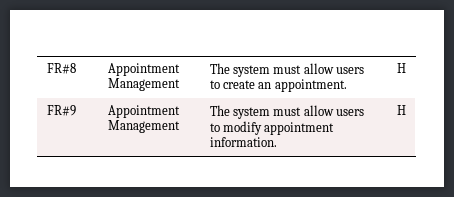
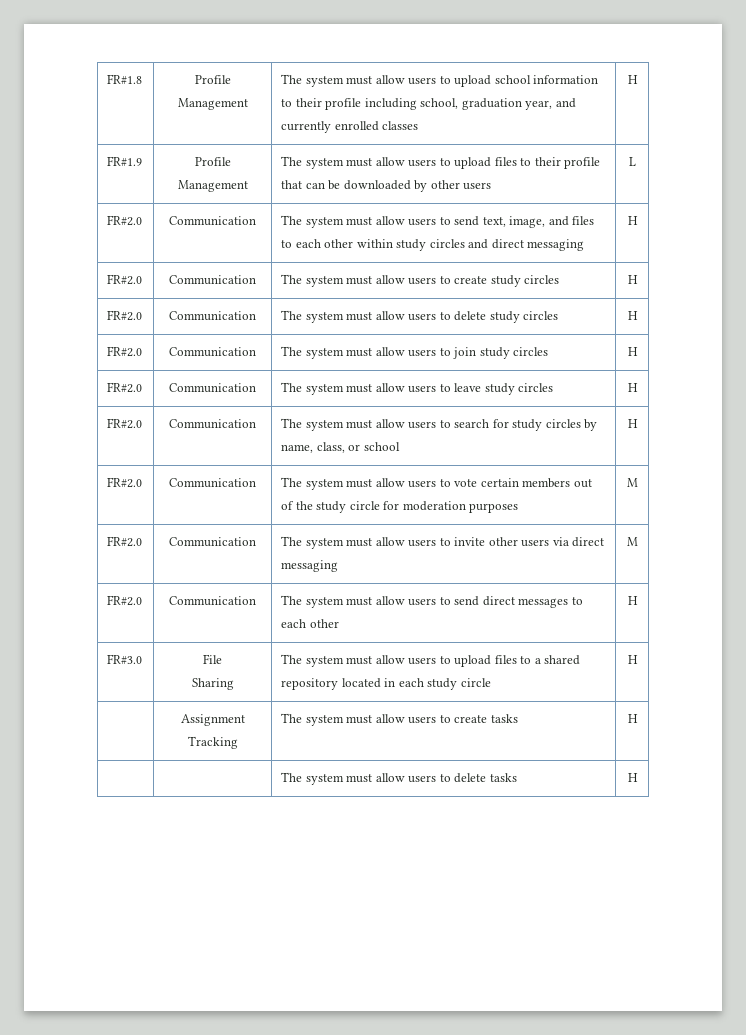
[46,63,76,74] [108,63,180,76] [108,78,180,91] [209,63,365,77] [209,79,347,92] [396,63,406,73] [46,105,76,116] [108,105,180,118] [108,120,180,133] [209,105,365,119] [209,121,335,135] [209,137,277,147] FR#8 | Appointment Management | The system must allow users to create an appointment. | H // FR#9 | Appointment Management | The system must allow users to modify appointment information. -> [107,74,143,85] [194,75,231,84] [177,98,248,110] [281,74,599,87] [281,98,576,110] [281,121,419,133] [627,75,638,84] [107,156,143,167] [194,157,231,166] [177,180,248,192] [281,156,601,169] [281,180,492,192] [628,157,636,166] [107,215,143,226] [169,216,256,226] [281,215,595,228] [281,239,585,251] [627,216,638,225] [107,274,143,285] [169,275,256,285] [281,274,560,287] [627,275,638,284] [107,310,143,321] [169,311,256,321] [281,310,559,323] [627,311,638,320] [107,346,143,357] [169,347,256,357] [281,346,549,359] [627,347,638,356] [107,382,143,393] [169,383,256,393] [281,382,554,395] [627,383,638,392] [107,418,143,429] [169,419,256,429] [281,418,598,431] [281,442,400,453] [627,419,638,428] [107,477,143,488] [169,478,256,488] [281,477,592,490] [281,501,519,513] [626,478,638,487] [107,536,143,547] [169,537,256,547] [281,536,605,549] [281,560,339,572] [626,537,638,546] [107,595,143,606] [169,596,256,606] [281,595,583,608] [281,619,339,628] [627,596,638,605] [107,654,143,665] [203,654,222,664] [191,678,234,690] [281,654,581,667] [281,678,491,690] [627,655,638,664] [180,714,245,726] [187,736,238,749] [281,713,518,726] [627,714,638,723] [281,772,517,785] FR#1.8 | Profile Management | The system must allow users to upload school information to their profile including school, graduation year, and currently enrolled classes | H // FR#1.9 | Profile Management | The system must allow users to upload files to their profile that can be downloaded by other users | L // FR#2.0 | Communication | The system must allow users to send text, image, and files to each other within study circles and direct messaging | H // FR#2.0 | Communication | The system must allow users to create study circles | H // FR#2.0 | Communication | The system must allow users to delete study circles | H // FR#2.0 | Communication | The system must allow users to join study circles | H // FR#2.0 | Communication | The system must allow users to leave study circles | H // FR#2.0 | Communication | The system must allow users to search for study circles by name, class, or school | H // FR#2.0 | Communication | The system must allow users to vote certain members out of the study circle for moderation purposes | M // FR#2.0 | Communication | The system must allow users to invite other users via direct messaging | M // FR#2.0 | Communication | The system must allow users to send direct messages to each other | H // FR#3.0 | File // Sharing | The system must allow users to upload files to a shared repository located in each study circle | H // | Assignment Tracking | The system must allow users to create tasks | H // | | The system must allow users to delete tasks

